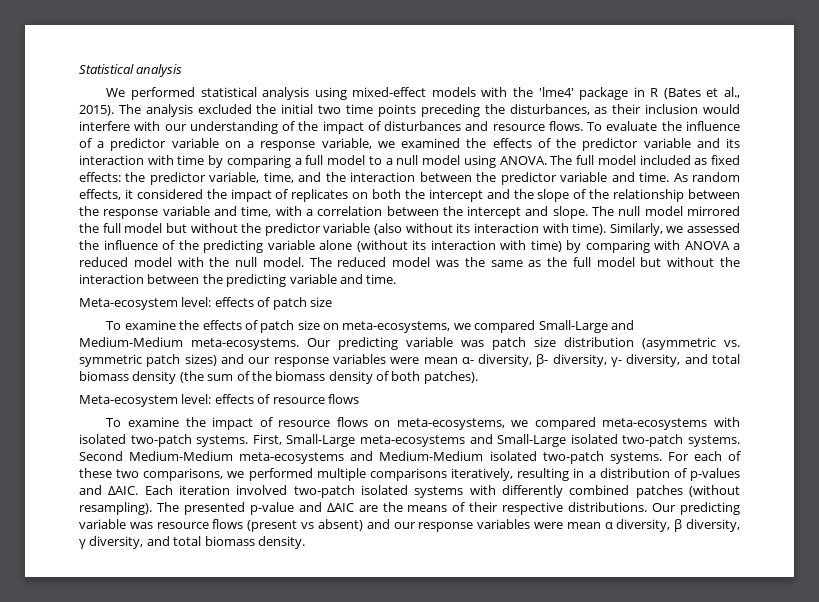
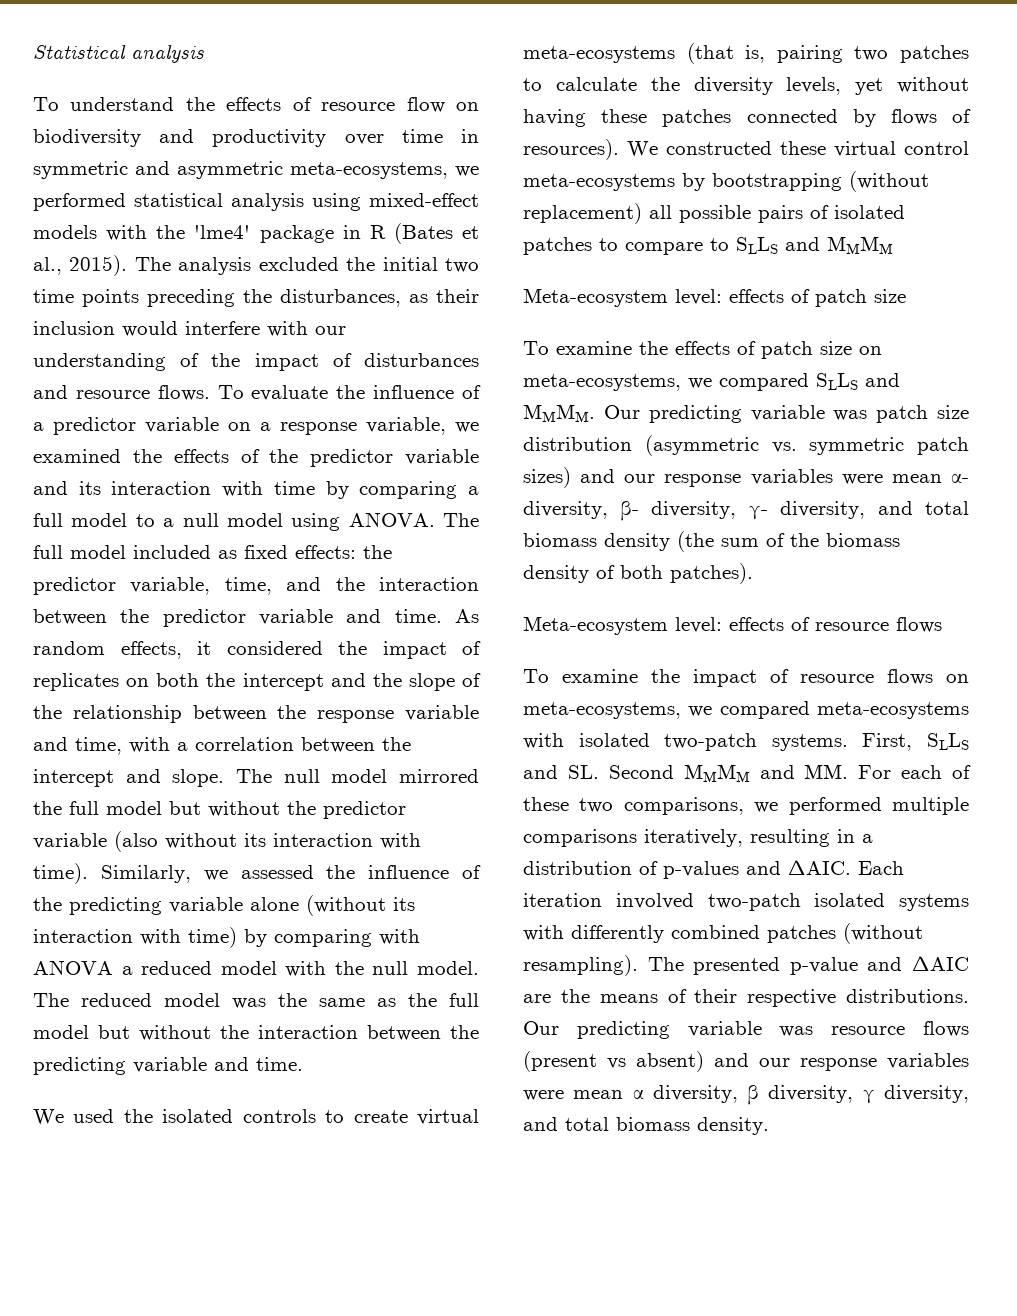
[106,88,126,97] We -> [33,97,480,113] [33,129,479,147] [33,161,479,179] To understand the effects of resource flow on biodiversity and productivity over time in symmetric and asymmetric meta-ecosystems, we
(397, 279) none -> [33,1109,479,1125] [523,43,969,64] [523,77,969,95] [523,109,971,127] [523,139,969,160] [523,171,929,192] [523,203,905,224] [523,236,893,255] // We used the isolated controls to create virtual meta-ecosystems (that is, pairing two patches to calculate the diversity levels, yet without having these patches connected by flows of resources). We constructed these virtual control meta-ecosystems by bootstrapping (without replacement) all possible pairs of isolated patches to compare to SLLS and MMMM
[538,320,634,333] [79,337,299,350] Small-Large and Medium-Medium meta-ecosystems. -> [816,373,900,390] [523,404,595,422] SLLS and MMMM.
[286,434,741,447] [79,451,662,464] Small-Large meta-ecosystems and Small-Large isolated two-patch systems. Second Medium-Medium meta-ecosystems and Medium-Medium isolated two-patch systems. -> [927,733,969,750] [523,764,849,782] SLLS and SL. Second MMMM and MM.

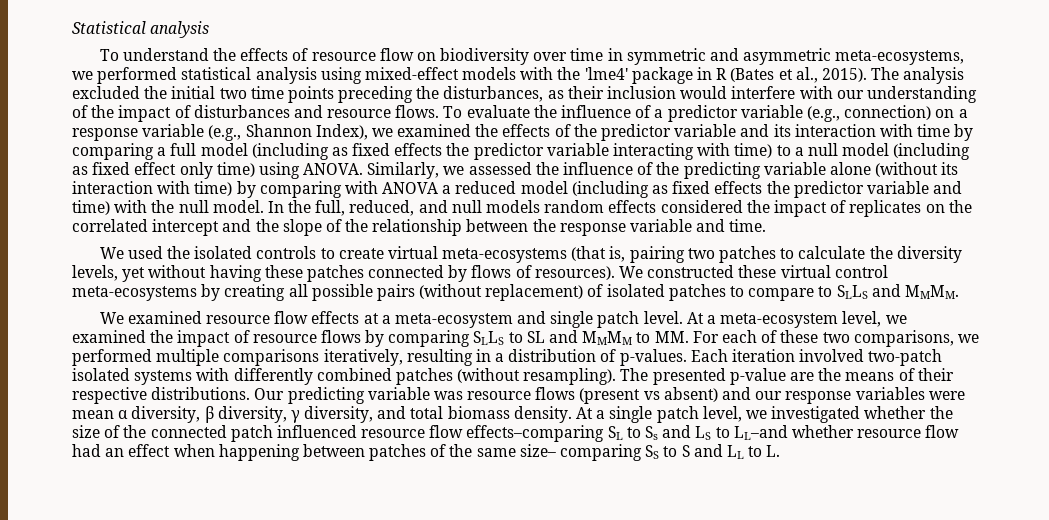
[159,129,327,147] and productivity -> (530, 56) none
(219, 425) none -> [806,105,932,122] (e.g., connection)
[366,417,446,435] variable, -> [142,124,368,141] variable (e.g., Shannon Index),
[135,512,479,531] [33,545,392,559] [33,577,479,595] [33,609,479,627] [33,641,481,659] [33,673,481,691] [33,705,480,723] [33,737,411,755] [33,769,479,787] [33,801,406,819] [33,831,421,852] [33,863,88,884] to a null model using ANOVA. The full model included as fixed effects: the predictor variable, time, and the interaction between the predictor variable and time. As random effects, it considered the impact of replicates on both the intercept and the slope of the relationship between the response variable and time, with a correlation between the intercept and slope. The null model mirrored the full model but without the predictor variable (also without its interaction with time). -> [251,143,971,160] [72,162,364,179] (including as fixed effects the predictor variable interacting with time) to a null model (including as fixed effect only time) using ANOVA.
[285,961,479,977] [33,993,479,1009] [33,1025,479,1041] [33,1057,126,1075] with the null model. The reduced model was the same as the full model but without the interaction between the predicting -> [571,181,963,198] [72,200,972,217] [72,219,626,236] (including as fixed effects the predictor variable and time) with the null model. In the full, reduced, and null models random effects considered the impact of replicates on the correlated intercept and the slope of the relationship between the response
[712,171,929,192] [523,203,642,224] bootstrapping (without replacement) -> [224,284,286,301] creating
(803, 214) none -> [419,284,584,301] (without replacement)
[827,236,893,254] [523,288,906,307] [523,341,882,359] [523,373,900,391] [523,404,969,423] [523,435,969,456] [523,467,969,488] [523,501,969,521] [523,531,900,552] [523,563,753,584] [523,616,942,635] [523,669,638,683] MMMM // Meta-ecosystem level: effects of patch size // To examine the effects of patch size on meta-ecosystems, we compared SLLS and MMMM. Our predicting variable was patch size distribution (asymmetric vs. symmetric patch sizes) and our response variables were mean α- diversity, β- diversity, γ- diversity, and total biomass density (the sum of the biomass density of both patches). // Meta-ecosystem level: effects of resource flows // To examine -> [904,285,959,299] [99,311,907,328] [72,330,146,343] MMMM. // We examined resource flow effects at a meta-ecosystem and single patch level. At a meta-ecosystem level, we examined
[946,674,969,683] [523,701,969,719] [523,733,969,751] [523,764,795,782] on meta-ecosystems, we compared meta-ecosystems with isolated two-patch systems. First, SLLS and SL. Second MMMM and -> [365,330,651,347] by comparing SLLS to SL and MMMM to
[663,859,851,879] p-values and ΔAIC. -> [619,349,687,366] p-values.
[867,955,969,971] and ΔAIC -> (786, 376) none
(769, 1126) none -> [576,406,953,423] [72,425,960,442] [72,444,781,461] At a single patch level, we investigated whether the size of the connected patch influenced resource flow effects–comparing SL to Ss and LS to LL–and whether resource flow had an effect when happening between patches of the same size– comparing SS to S and LL to L.

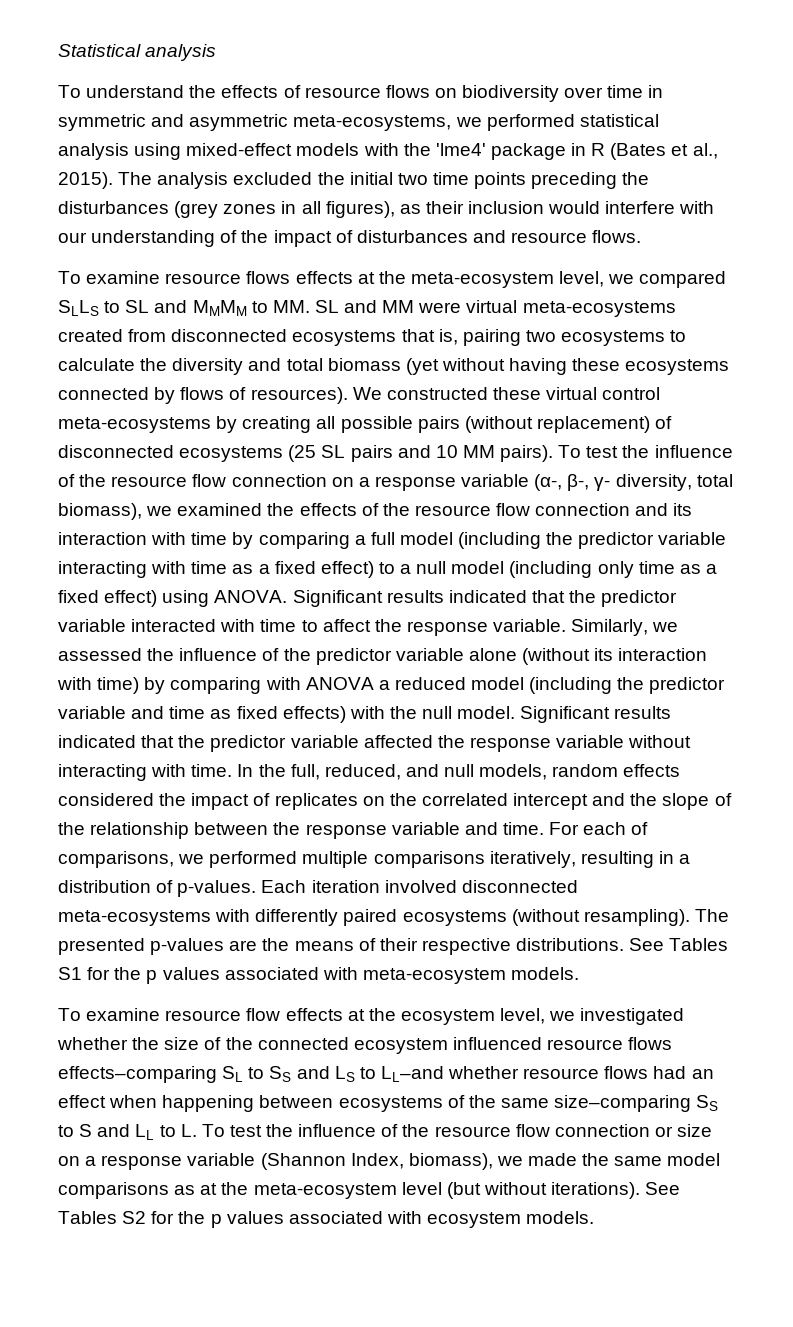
[379,48,414,61] flow -> [385,85,430,98] flows
[443,86,544,102] disturbances, -> [58,201,395,218] disturbances (grey zones in all figures),
[443,105,968,122] [72,124,368,141] To evaluate the influence of a predictor variable (e.g., connection) on a response variable (e.g., Shannon Index), -> [58,271,727,288] [58,300,676,317] [58,329,687,346] [58,358,730,375] [58,387,661,404] [58,416,673,433] [58,445,733,462] [58,474,733,491] [58,503,142,520] // To examine resource flows effects at the meta-ecosystem level, we compared SLLS to SL and MMMM to MM. SL and MM were virtual meta-ecosystems created from disconnected ecosystems that is, pairing two ecosystems to calculate the diversity and total biomass (yet without having these ecosystems connected by flows of resources). We constructed these virtual control meta-ecosystems by creating all possible pairs (without replacement) of disconnected ecosystems (25 SL pairs and 10 MM pairs). To test the influence of the resource flow connection on a response variable (α-, β-, γ- diversity, total biomass),
[601,124,737,141] predictor variable -> [414,503,631,516] resource flow connection
[331,143,443,156] as fixed effects -> (542, 540) none
[734,143,773,158] time) -> [191,561,374,578] time as a fixed effect)
[72,162,364,179] as fixed effect only time) using ANOVA. -> [597,561,717,578] [58,590,678,607] [58,619,567,636] only time as a fixed effect) using ANOVA. Significant results indicated that the predictor variable interacted with time to affect the response variable.
[683,162,761,179] predicting -> [315,648,392,665] predictor
[652,181,963,198] [72,200,264,215] as fixed effects the predictor variable and time) with the null model. -> [617,677,726,694] [58,706,672,723] [58,735,692,752] [58,764,233,781] the predictor variable and time as fixed effects) with the null model. Significant results indicated that the predictor variable affected the response variable without interacting with time.
[486,200,541,213] models -> [479,764,548,780] models,
[99,246,962,263] [72,265,888,282] [72,284,959,301] [99,311,907,328] [72,330,689,347] // We used the isolated controls to create virtual meta-ecosystems (that is, pairing two patches to calculate the diversity levels, yet without having these patches connected by flows of resources). We constructed these virtual control meta-ecosystems by creating all possible pairs (without replacement) of isolated patches to compare to SLLS and MMMM. // We examined resource flow effects at a meta-ecosystem and single patch level. At a meta-ecosystem level, we examined the impact of resource flows by comparing SLLS to SL and MMMM to MM. -> (544, 828) none
[780,330,850,343] these two -> (649, 828) none
[868,349,943,366] [72,368,453,385] two-patch isolated systems with differently combined patches -> [461,880,578,893] [58,909,507,926] disconnected meta-ecosystems with differently paired ecosystems
[729,368,786,385] p-value -> [150,938,225,955] p-values
[254,387,965,404] [72,406,699,423] Our predicting variable was resource flows (present vs absent) and our response variables were mean α diversity, β diversity, γ diversity, and total biomass density. At a single patch -> [629,938,729,951] [58,967,580,984] [58,1008,495,1025] See Tables S1 for the p values associated with meta-ecosystem models. // To examine resource flow effects at the ecosystem
[230,425,273,442] patch -> [353,1038,448,1054] ecosystem
[429,425,464,438] flow -> [628,1037,673,1050] flows
[645,426,659,440] Ss -> [269,1066,292,1082] SS
[925,425,960,438] flow -> [604,1066,649,1079] flows
[369,444,427,461] patches -> [338,1096,443,1112] ecosystems
[519,444,643,461] size– comparing -> [554,1095,692,1112] size–comparing
(781, 451) none -> [201,1124,713,1137] [58,1153,721,1170] [58,1182,681,1199] [58,1211,595,1228] To test the influence of the resource flow connection or size on a response variable (Shannon Index, biomass), we made the same model comparisons as at the meta-ecosystem level (but without iterations). See Tables S2 for the p values associated with ecosystem models.

